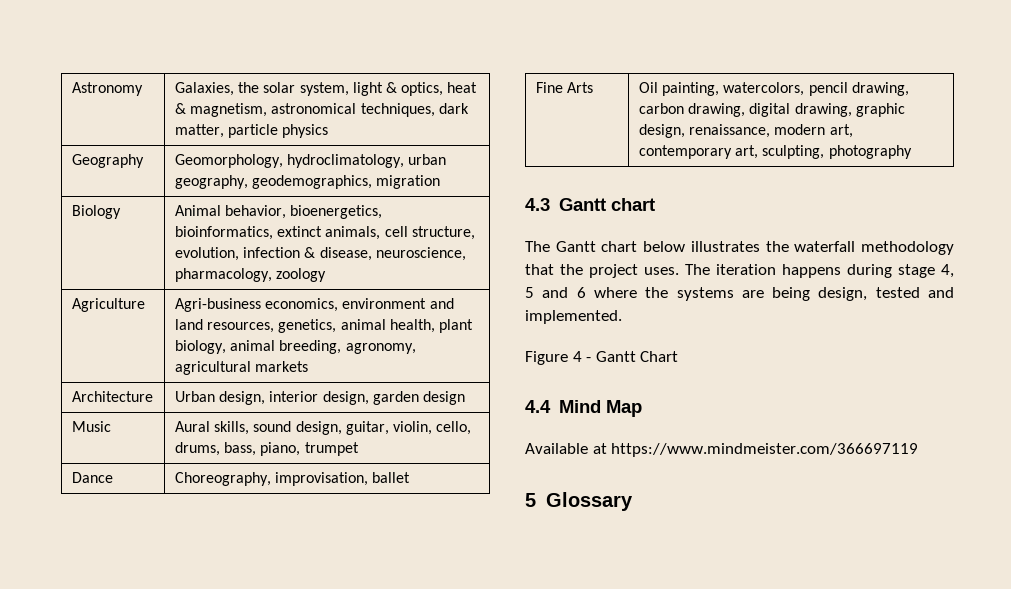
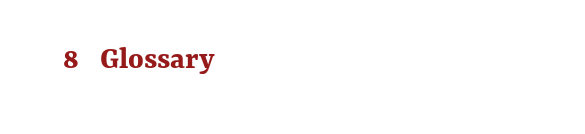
[71,82,143,96] [174,82,478,96] [174,103,469,117] [174,124,329,138] [71,154,144,168] [174,154,447,168] [174,175,441,189] [71,205,121,219] [174,205,383,219] [174,226,475,240] [174,247,466,261] [174,268,327,282] [71,298,145,312] [174,298,454,312] [174,319,473,333] [174,340,416,354] [174,361,309,375] [71,391,153,402] [174,391,465,405] [71,421,111,432] [174,421,472,435] [174,442,359,456] [71,472,113,483] [174,472,411,486] [535,82,594,93] [638,82,909,96] [638,103,905,117] [638,124,853,138] [638,145,912,159] [525,198,655,211] [525,241,954,255] [525,264,954,278] [525,287,954,301] [525,310,622,324] [525,351,679,365] [525,400,642,417] [525,443,919,457] [525,493,536,507] Astronomy | Galaxies, the solar system, light & optics, heat & magnetism, astronomical techniques, dark matter, particle physics // Geography | Geomorphology, hydroclimatology, urban geography, geodemographics, migration // Biology | Animal behavior, bioenergetics, bioinformatics, extinct animals, cell structure, evolution, infection & disease, neuroscience, pharmacology, zoology // Agriculture | Agri-business economics, environment and land resources, genetics, animal health, plant biology, animal breeding, agronomy, agricultural markets // Architecture | Urban design, interior design, garden design // Music | Aural skills, sound design, guitar, violin, cello, drums, bass, piano, trumpet // Dance | Choreography, improvisation, ballet // Fine Arts | Oil painting, watercolors, pencil drawing, carbon drawing, digital drawing, graphic design, renaissance, modern art, contemporary art, sculpting, photography // 4.3 Gantt chart // The Gantt chart below illustrates the waterfall methodology that the project uses. The iteration happens during stage 4, 5 and 6 where the systems are being design, tested and implemented. // Figure 4 - Gantt Chart // 4.4 Mind Map // Available at https://www.mindmeister.com/366697119 // 5 -> [63,51,79,68] 8

